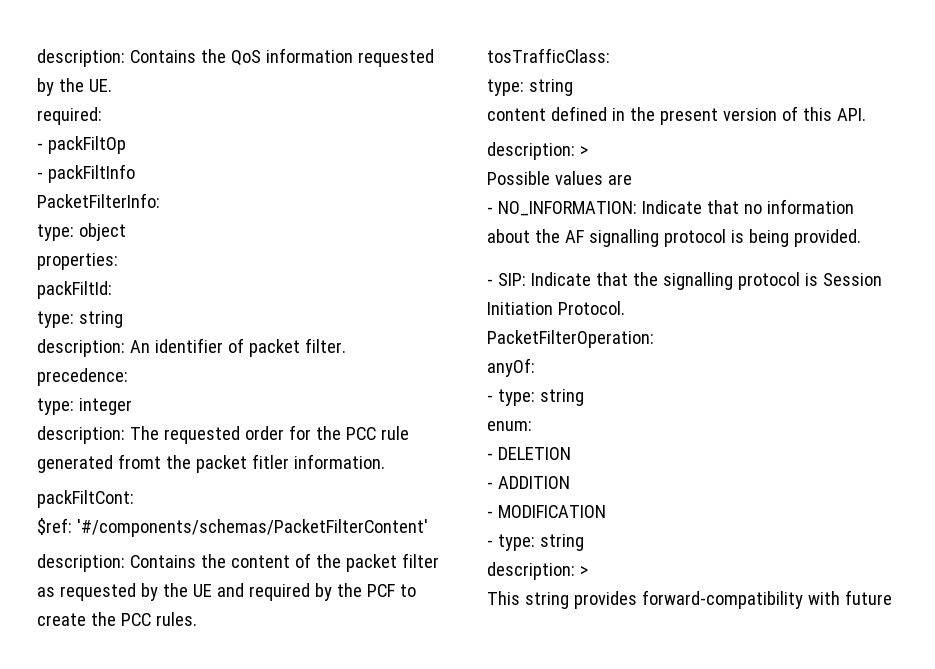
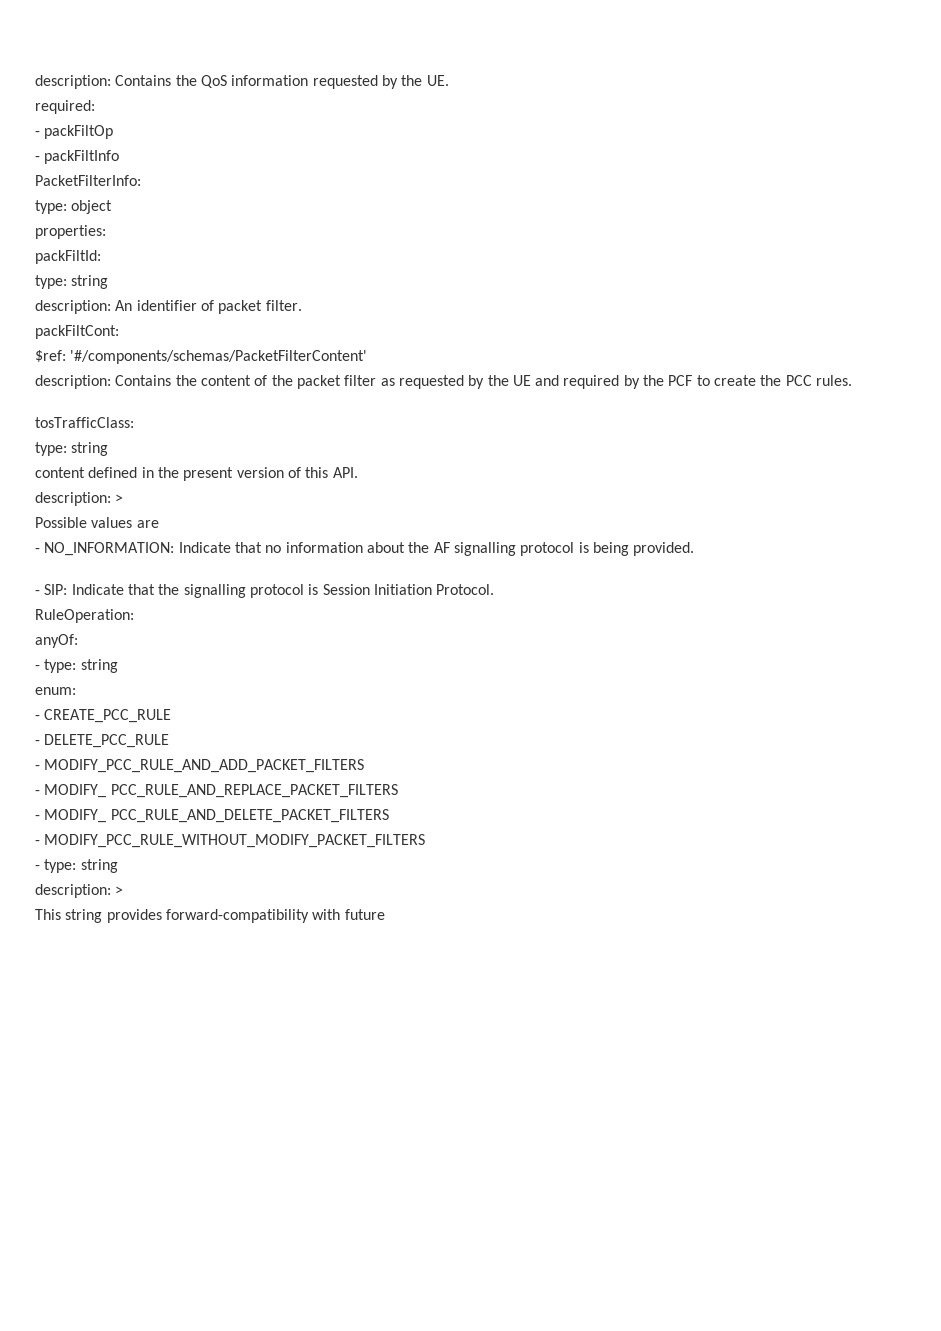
[37,368,128,386] [37,398,132,415] [37,425,409,444] [37,454,385,473] // precedence: // type: integer // description: The requested order for the PCC rule generated fromt the packet fitler information. -> (302, 305) none
[487,330,654,348] PacketFilterOperation: -> [35,609,134,623] RuleOperation:
[497,447,571,460] [487,476,570,489] [487,505,606,518] DELETION // - ADDITION // - MODIFICATION -> [44,709,172,723] [35,734,170,748] [35,759,365,773] [35,784,398,798] [35,809,389,823] [35,834,426,848] CREATE_PCC_RULE // - DELETE_PCC_RULE // - MODIFY_PCC_RULE_AND_ADD_PACKET_FILTERS // - MODIFY_ PCC_RULE_AND_REPLACE_PACKET_FILTERS // - MODIFY_ PCC_RULE_AND_DELETE_PACKET_FILTERS // - MODIFY_PCC_RULE_WITHOUT_MODIFY_PACKET_FILTERS

